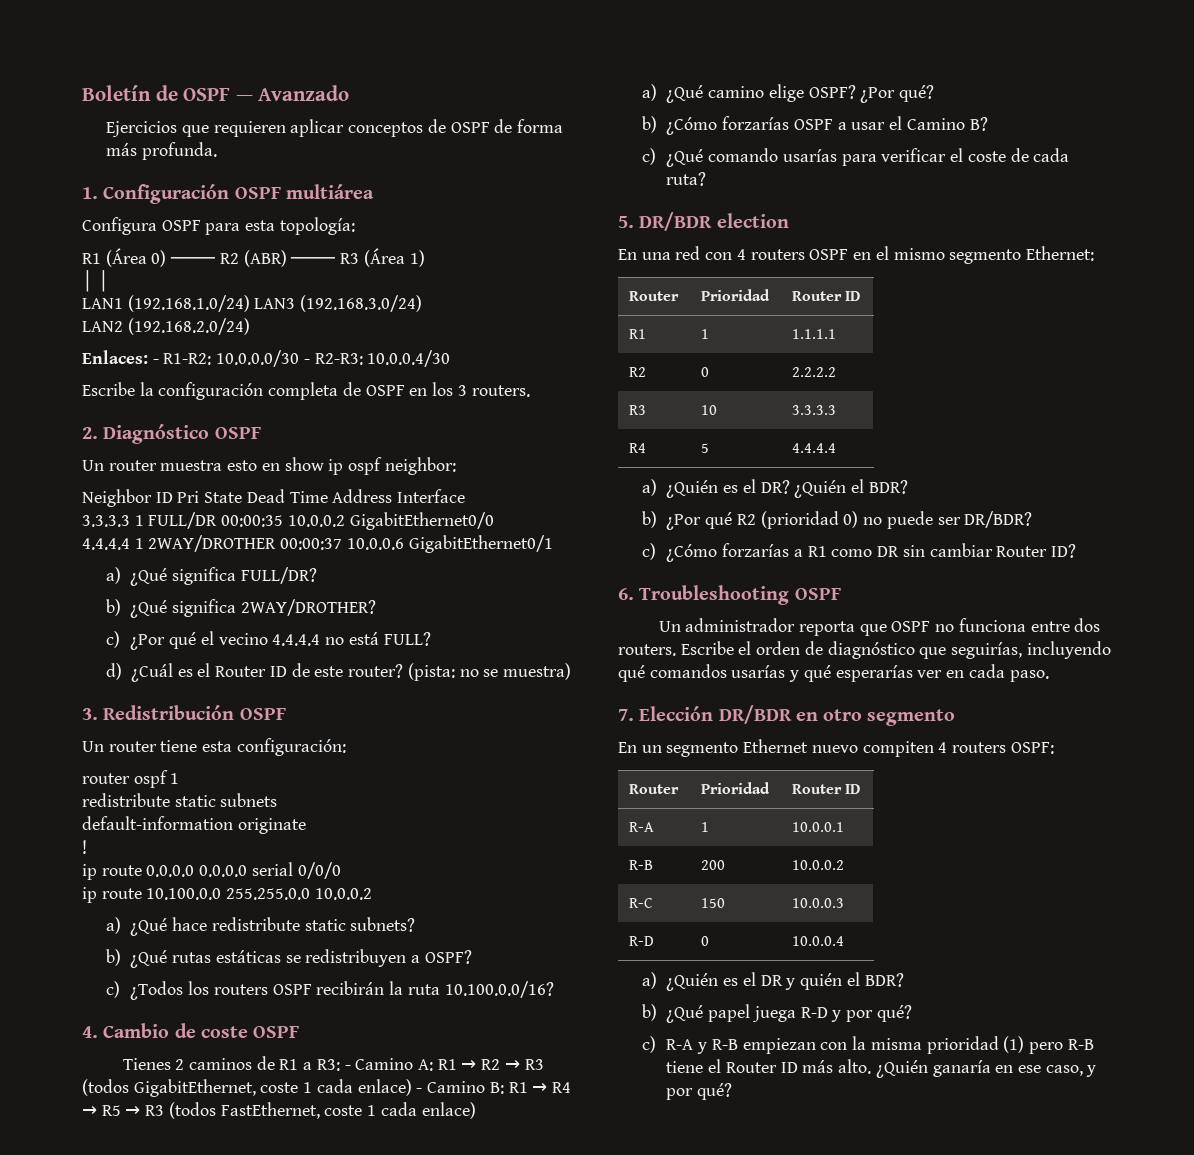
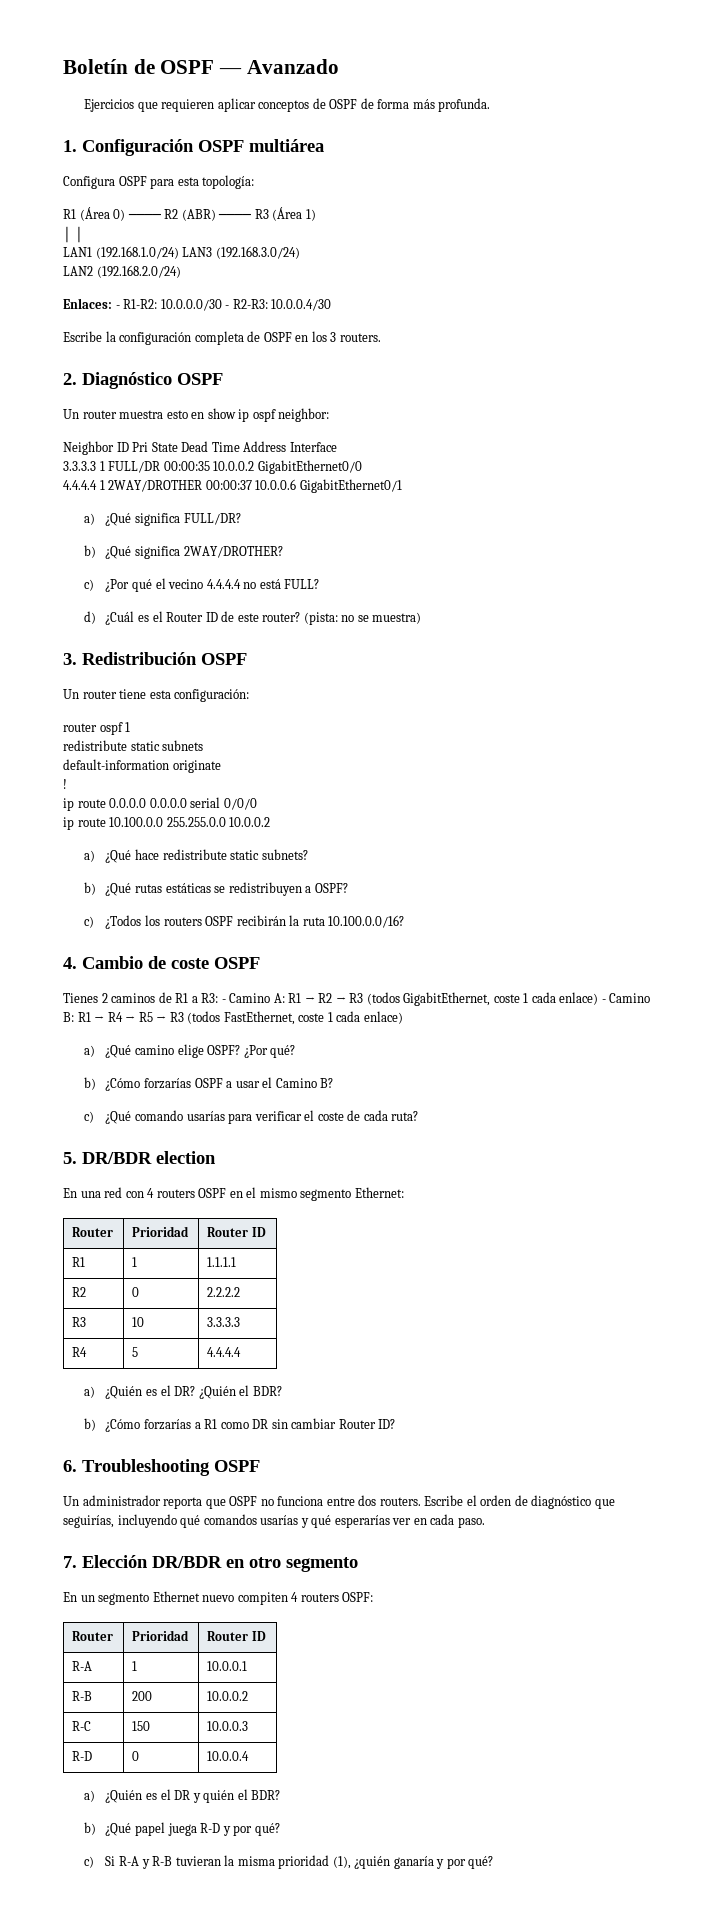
[666,511,1033,530] [642,543,657,560] ¿Por qué R2 (prioridad 0) no puede ser DR/BDR? // c) -> (97, 1424) none
(657, 1044) none -> [105,1856,116,1866] Si
[742,1038,848,1054] empiezan con -> [175,1856,221,1866] tuvieran
[1003,1036,1094,1054] [666,1059,1083,1078] (1) pero R-B tiene el Router ID más alto. ¿Quién ganaría en ese caso, -> [332,1856,434,1869] (1), ¿quién ganaría

